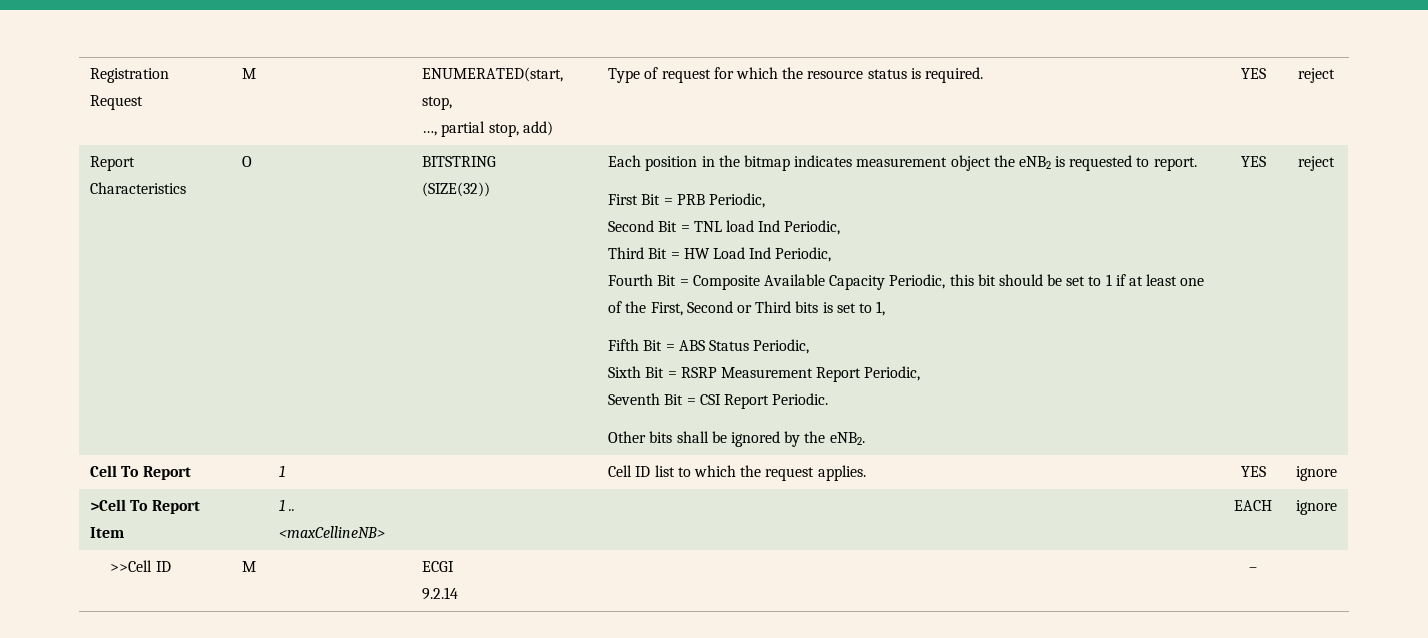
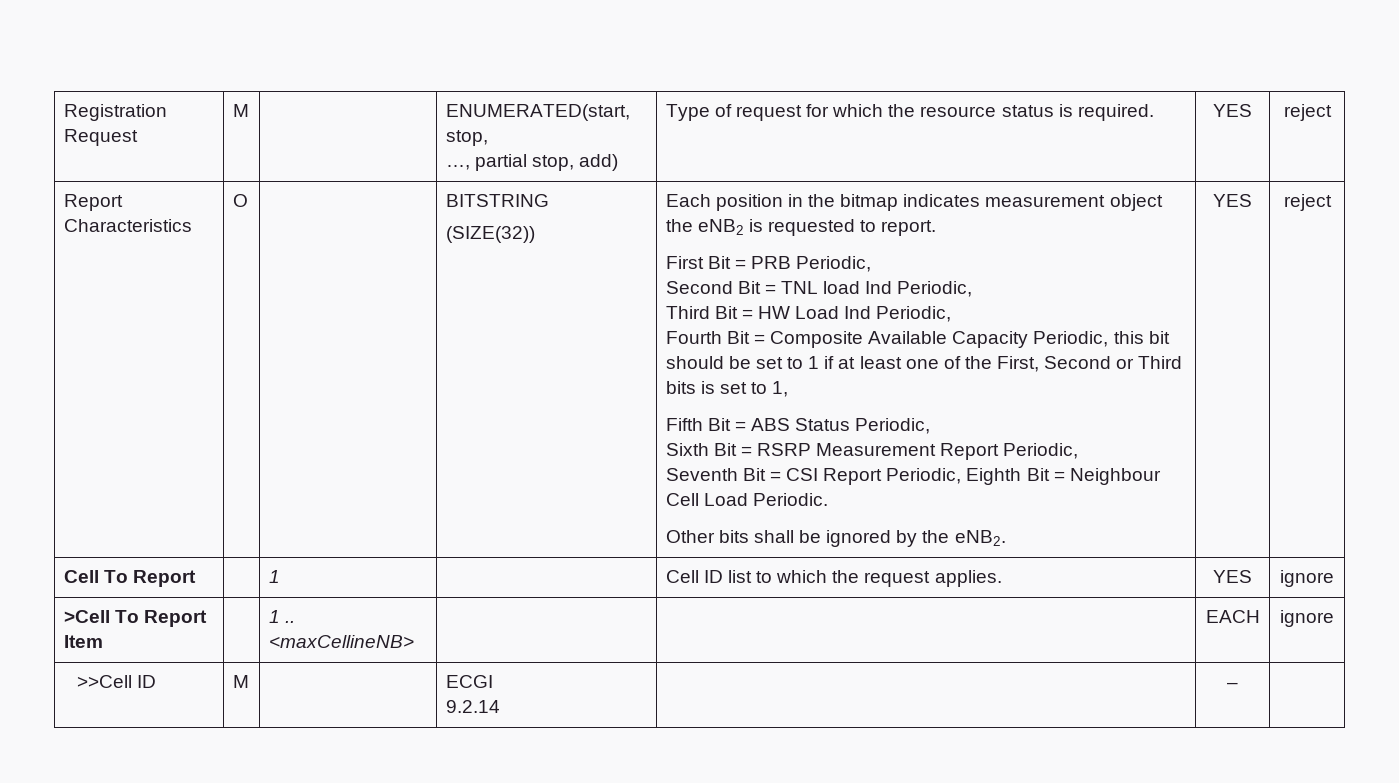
(769, 401) none -> [886,468,1161,485] [665,493,748,506] Periodic, Eighth Bit = Neighbour Cell Load

